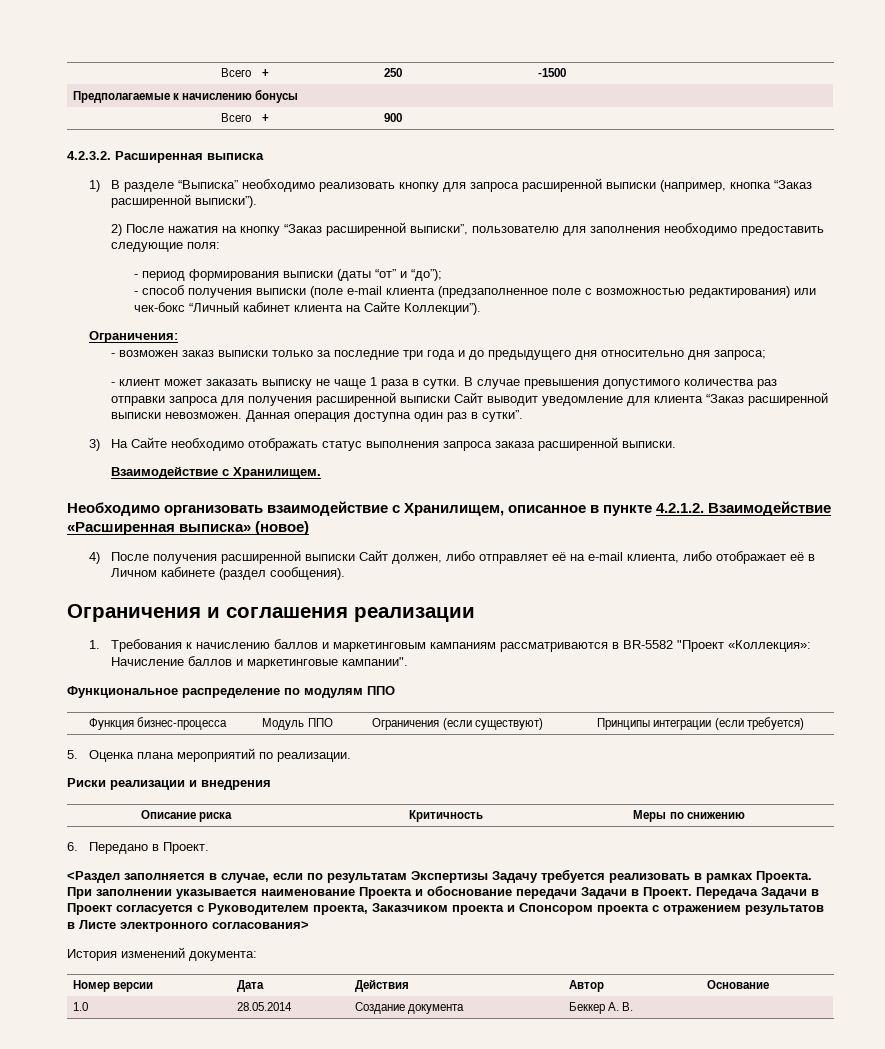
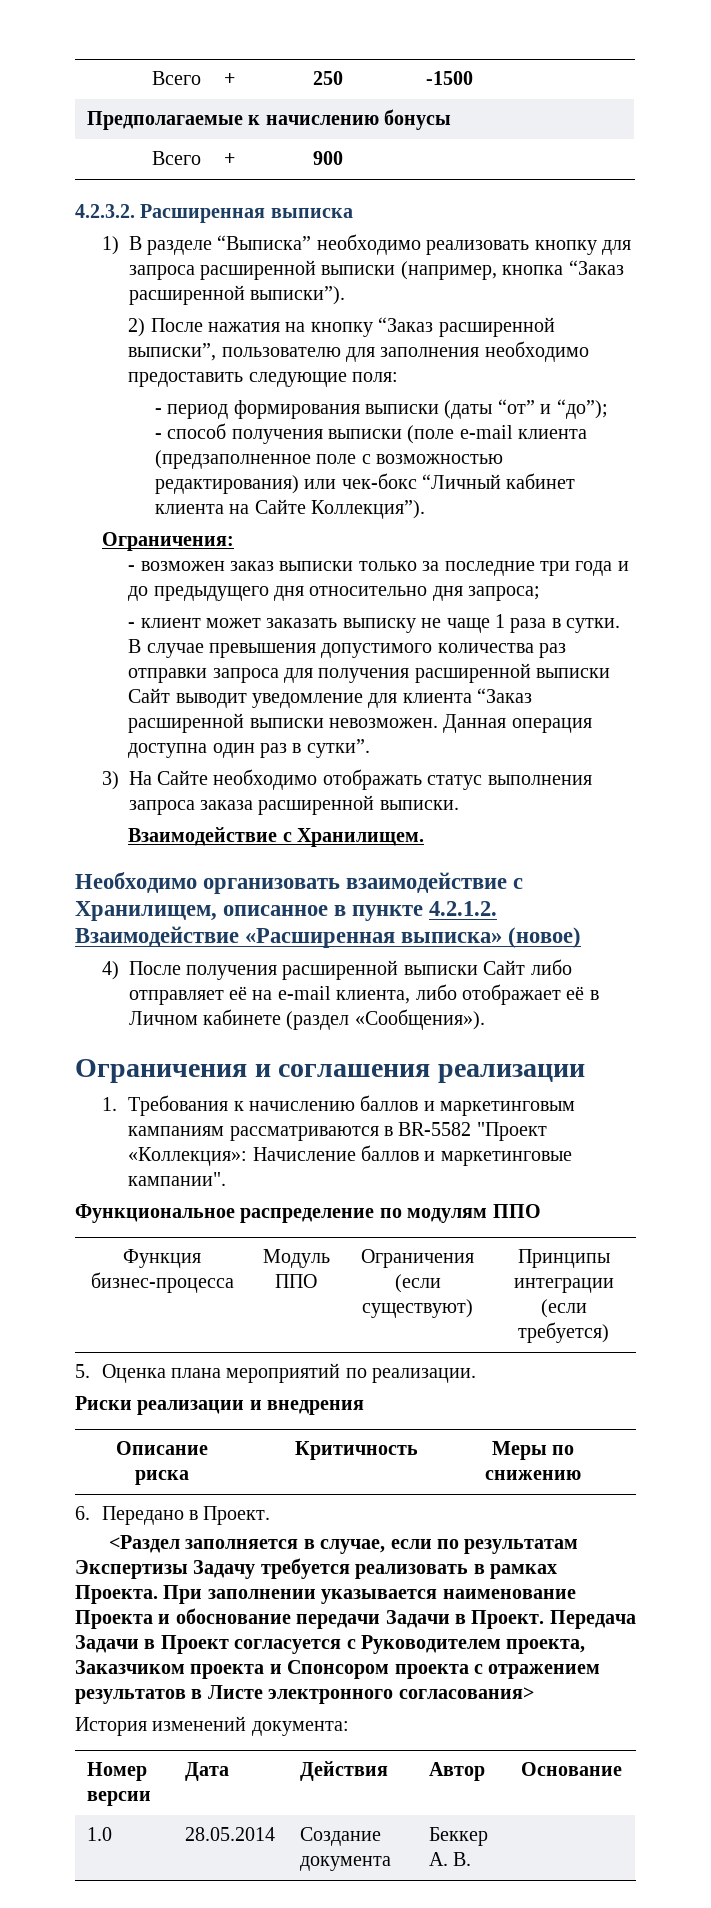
[403,303,481,315] Коллекции”). -> [310,500,425,519] Коллекция”).
[392,554,443,564] должен, -> (526, 967) none
[270,567,346,580] сообщения). -> [354,1009,485,1030] «Сообщения»).

